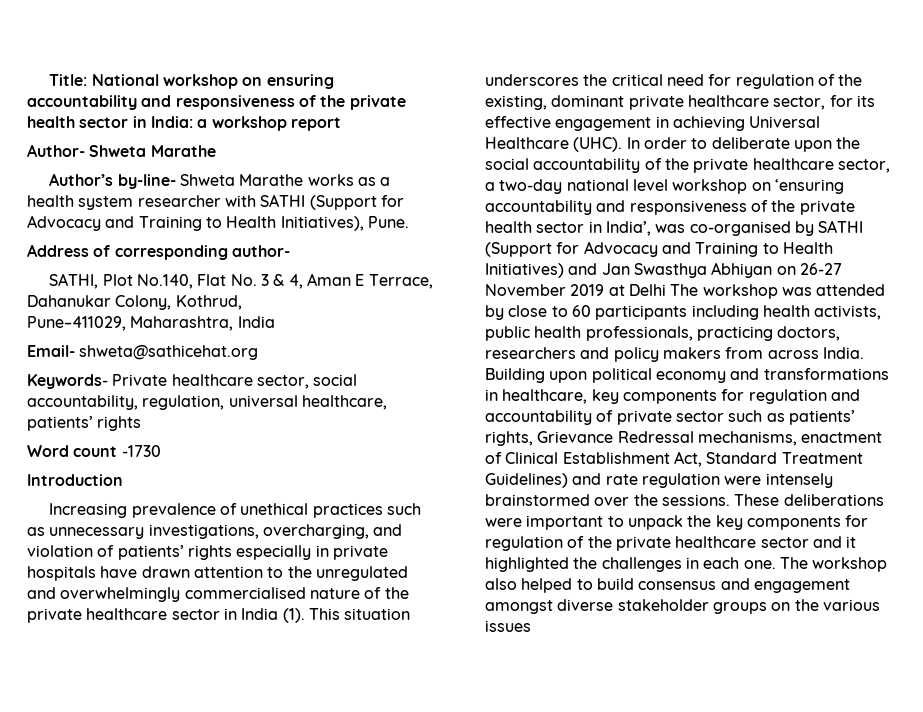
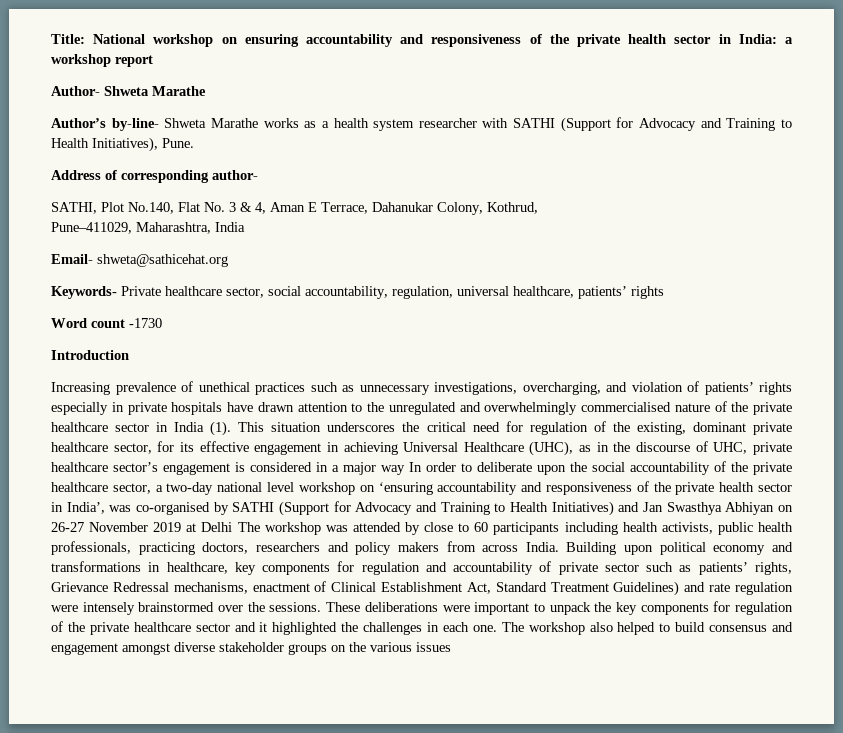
[573,137,623,152] (UHC). -> [529,441,792,456] [51,462,405,475] (UHC), as in the discourse of UHC, private healthcare sector’s engagement is considered in a major way

